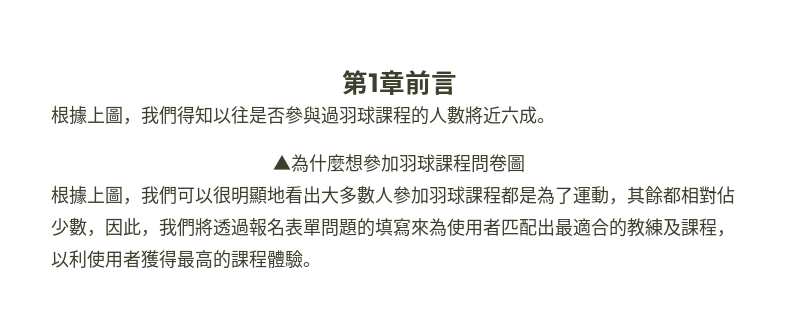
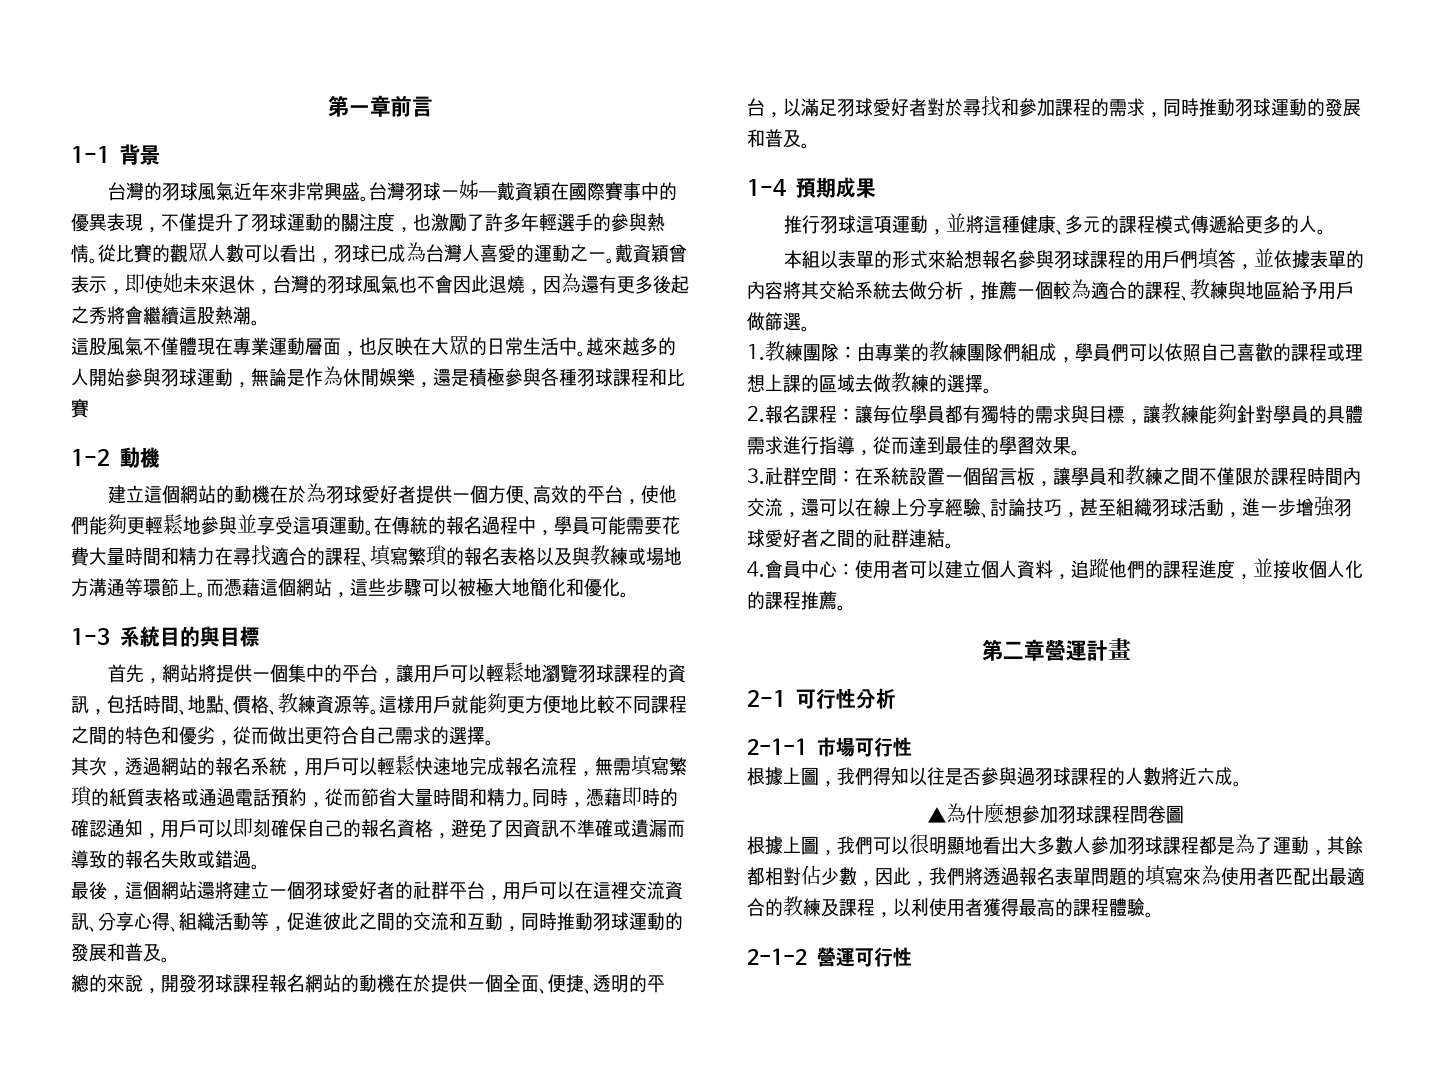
[341,69,380,95] 第1 -> [327,95,370,117] 第一
(458, 83) none -> [71,144,160,165] [107,180,677,202] [71,212,665,233] [71,242,687,264] [71,273,689,295] [71,306,260,326] [71,335,676,357] [71,366,685,388] [71,399,89,418] [71,447,160,468] [107,483,677,505] [71,514,680,536] [71,545,682,567] [71,578,629,598] [71,626,260,647] [107,662,686,684] [71,693,687,715] [71,726,494,746] [71,755,687,777] [71,786,678,808] [71,818,685,839] [71,850,260,870] [71,881,683,901] [71,912,683,932] [71,943,170,963] [71,974,665,994] [747,96,1361,118] [747,129,810,149] [747,177,876,198] [783,213,1326,235] [783,248,1364,270] [747,279,1354,301] [747,312,810,332] [747,341,1363,363] [747,372,992,394] [747,403,1363,425] [747,436,1080,456] [747,465,1361,487] [747,496,1352,518] [747,529,954,549] [747,558,1363,580] [747,591,846,611] [981,638,1131,661] [747,688,896,709] [747,737,912,757] // 1-1背景 // 台灣的羽球風氣近年來非常興盛。台灣羽球一姊—戴資穎在國際賽事中的優異表現，不僅提升了羽球運動的關注度，也激勵了許多年輕選手的參與熱情。從比賽的觀眾人數可以看出，羽球已成為台灣人喜愛的運動之一。戴資穎曾表示，即使她未來退休，台灣的羽球風氣也不會因此退燒，因為還有更多後起之秀將會繼續這股熱潮。 // 這股風氣不僅體現在專業運動層面，也反映在大眾的日常生活中。越來越多的人開始參與羽球運動，無論是作為休閒娛樂，還是積極參與各種羽球課程和比賽 // 1-2動機 // 建立這個網站的動機在於為羽球愛好者提供一個方便、高效的平台，使他們能夠更輕鬆地參與並享受這項運動。在傳統的報名過程中，學員可能需要花費大量時間和精力在尋找適合的課程、填寫繁瑣的報名表格以及與教練或場地方溝通等環節上。而憑藉這個網站，這些步驟可以被極大地簡化和優化。 // 1-3系統目的與目標 // 首先，網站將提供一個集中的平台，讓用戶可以輕鬆地瀏覽羽球課程的資訊，包括時間、地點、價格、教練資源等。這樣用戶就能夠更方便地比較不同課程之間的特色和優劣，從而做出更符合自己需求的選擇。 // 其次，透過網站的報名系統，用戶可以輕鬆快速地完成報名流程，無需填寫繁瑣的紙質表格或通過電話預約，從而節省大量時間和精力。同時，憑藉即時的確認通知，用戶可以即刻確保自己的報名資格，避免了因資訊不準確或遺漏而導致的報名失敗或錯過。 // 最後，這個網站還將建立一個羽球愛好者的社群平台，用戶可以在這裡交流資訊、分享心得、組織活動等，促進彼此之間的交流和互動，同時推動羽球運動的發展和普及。 // 總的來說，開發羽球課程報名網站的動機在於提供一個全面、便捷、透明的平台，以滿足羽球愛好者對於尋找和參加課程的需求，同時推動羽球運動的發展和普及。 // 1-4預期成果 // 推行羽球這項運動，並將這種健康、多元的課程模式傳遞給更多的人。 // 本組以表單的形式來給想報名參與羽球課程的用戶們填答，並依據表單的內容將其交給系統去做分析，推薦一個較為適合的課程、教練與地區給予用戶做篩選。 // 1.教練團隊：由專業的教練團隊們組成，學員們可以依照自己喜歡的課程或理想上課的區域去做教練的選擇。 // 2.報名課程：讓每位學員都有獨特的需求與目標，讓教練能夠針對學員的具體需求進行指導，從而達到最佳的學習效果。 // 3.社群空間：在系統設置一個留言板，讓學員和教練之間不僅限於課程時間內交流，還可以在線上分享經驗、討論技巧，甚至組織羽球活動，進一步增強羽球愛好者之間的社群連結。 // 4.會員中心：使用者可以建立個人資料，追蹤他們的課程進度，並接收個人化的課程推薦。 // 第二章營運計畫 // 2-1可行性分析 // 2-1-1市場可行性
(321, 264) none -> [747,947,912,967] // 2-1-2營運可行性

